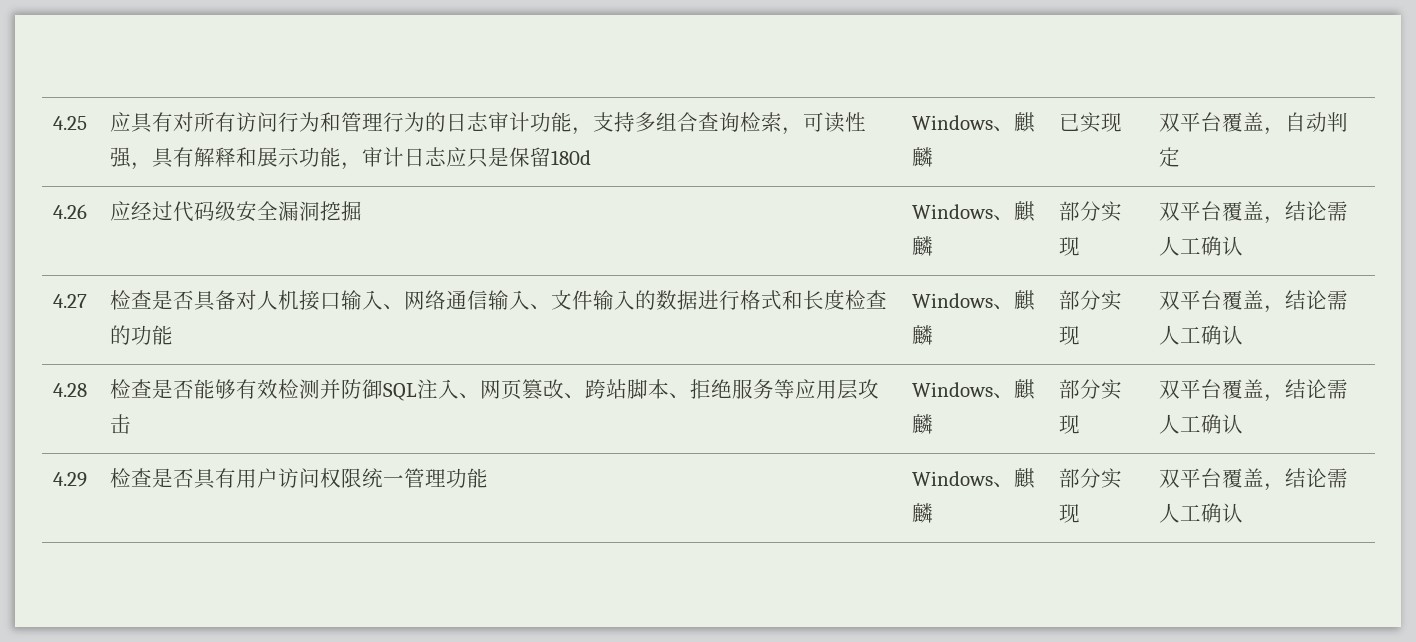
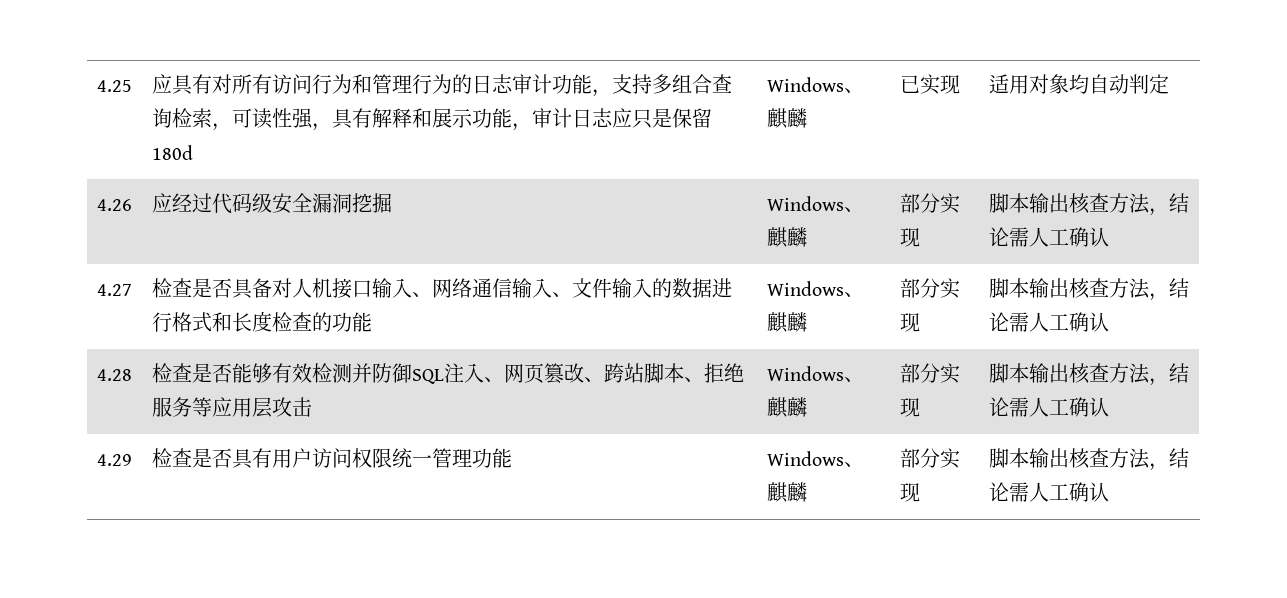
[1159,112,1286,135] 双平台覆盖， -> [988,74,1089,94] 适用对象均
[1159,201,1265,221] 双平台覆盖 -> [988,193,1150,214] 脚本输出核查方法
[1159,290,1265,310] 双平台覆盖 -> [988,278,1150,299] 脚本输出核查方法
[1159,379,1265,399] 双平台覆盖 -> [988,363,1150,384] 脚本输出核查方法
[1159,468,1265,488] 双平台覆盖 -> [988,448,1150,469] 脚本输出核查方法

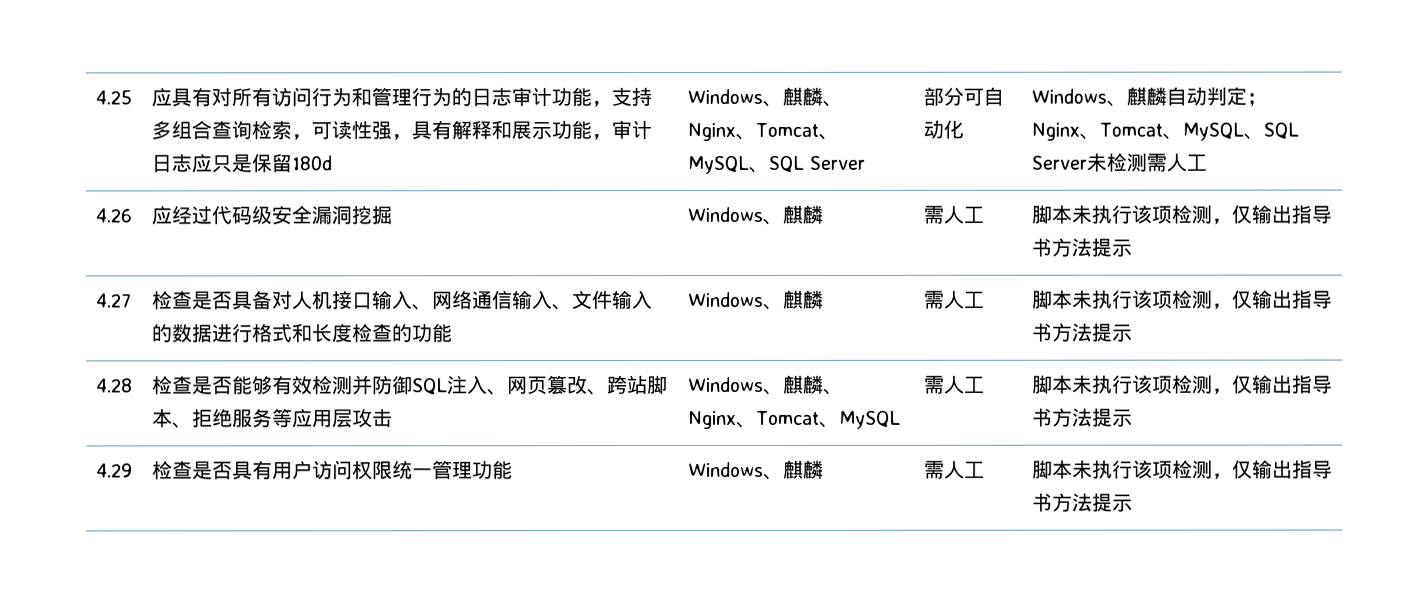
[899,74,960,95] [988,74,1169,94] | 已实现 | 适用对象均自动判定 -> [821,100,843,107] [686,122,839,142] [686,155,865,175] [922,86,1004,106] [922,119,964,139] [1030,86,1267,107] [1030,122,1299,141] [1030,152,1207,172] 、Nginx、Tomcat、MySQL、SQL Server | 部分可自动化 | Windows、麒麟自动判定；Nginx、Tomcat、MySQL、SQL Server未检测需人工
[899,193,960,214] [899,228,920,247] [988,193,1189,216] [988,227,1109,247] 部分实现 | 脚本输出核查方法，结论需人工确认 -> [922,205,984,224] [1030,204,1332,225] [1030,237,1132,257] 需人工 | 脚本未执行该项检测，仅输出指导书方法提示
[899,278,960,299] [899,313,920,332] [988,278,1189,301] [988,312,1109,332] 部分实现 | 脚本输出核查方法，结论需人工确认 -> [922,290,985,309] [1030,289,1333,310] [1031,322,1133,342] 需人工 | 脚本未执行该项检测，仅输出指导书方法提示
[899,363,960,384] [899,398,920,417] [988,363,1189,386] [988,397,1109,417] | 部分实现 | 脚本输出核查方法，结论需人工确认 -> [822,388,844,395] [687,410,901,430] [923,375,985,394] [1031,374,1333,395] [1031,407,1133,427] 、Nginx、Tomcat、MySQL | 需人工 | 脚本未执行该项检测，仅输出指导书方法提示
[899,448,960,469] [899,483,920,502] [988,448,1189,471] [988,482,1109,502] 部分实现 | 脚本输出核查方法，结论需人工确认 -> [923,460,985,479] [1031,459,1333,480] [1031,492,1133,512] 需人工 | 脚本未执行该项检测，仅输出指导书方法提示

